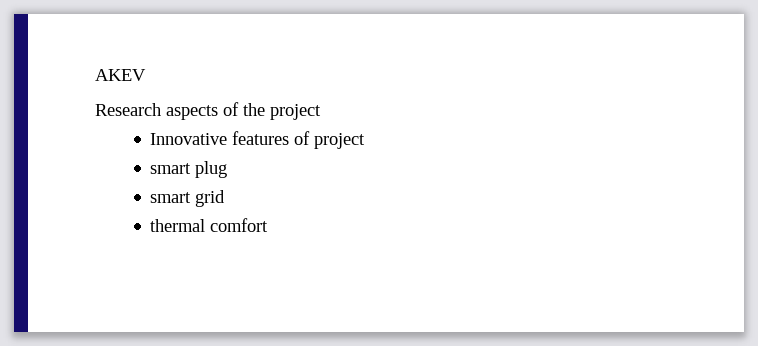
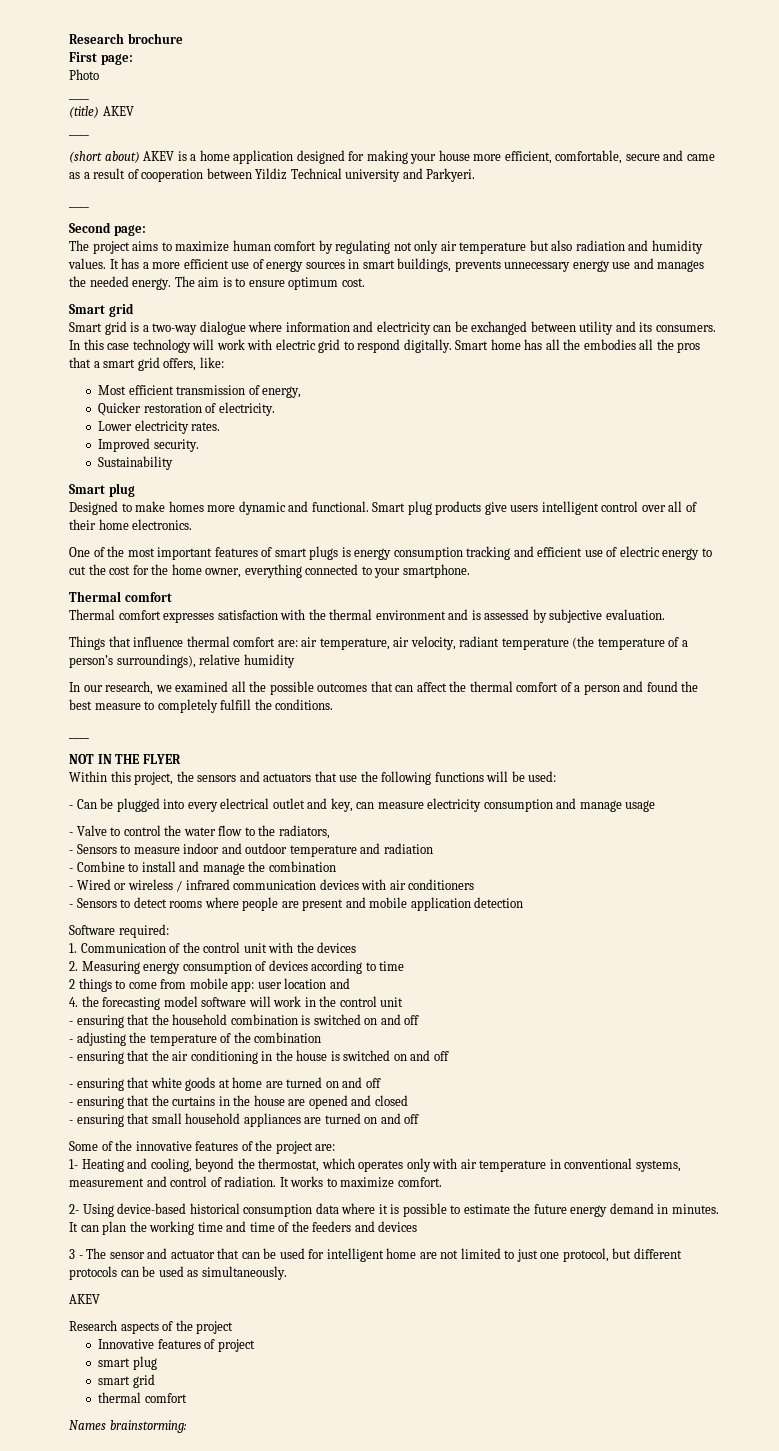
(95, 75) none -> [69,33,183,44] [69,52,133,65] [69,69,99,80] [69,98,89,100] [69,106,134,118] [69,134,89,136] [69,150,715,164] [69,168,476,182] [69,206,89,208] [69,222,146,236] [69,240,703,254] [68,258,705,272] [69,276,365,290] [69,303,134,317] [69,321,716,335] [69,339,701,353] [69,357,224,371] [98,385,302,398] [98,402,275,416] [98,420,221,434] [98,438,199,452] [98,456,174,470] [69,483,135,497] [69,501,697,515] [69,519,193,530] [69,546,712,560] [69,564,470,578] [69,591,172,602] [69,609,665,623] [69,636,688,650] [69,654,295,668] [69,681,699,695] [69,699,334,713] [69,737,89,739] [69,754,181,764] [69,771,557,785] [69,798,656,812] [69,825,330,839] [69,843,433,857] [69,861,336,875] [69,879,475,892] [69,897,524,911] [69,924,169,938] [69,942,357,953] [69,960,405,974] [69,978,350,992] [69,996,404,1010] [69,1014,420,1028] [69,1032,322,1046] [69,1050,449,1064] [69,1077,381,1091] [69,1095,408,1109] [69,1113,420,1127] [69,1140,336,1154] [69,1158,681,1172] [69,1176,442,1188] [69,1203,719,1217] [69,1221,418,1235] [69,1248,682,1262] [69,1266,287,1280] Research brochure // First page: // Photo // ____ // (title) AKEV // ____ // (short about) AKEV is a home application designed for making your house more efficient, comfortable, secure and came as a result of cooperation between Yildiz Technical university and Parkyeri. // ____ // Second page: // The project aims to maximize human comfort by regulating not only air temperature but also radiation and humidity values. It has a more efficient use of energy sources in smart buildings, prevents unnecessary energy use and manages the needed energy. The aim is to ensure optimum cost. // Smart grid // Smart grid is a two-way dialogue where information and electricity can be exchanged between utility and its consumers. In this case technology will work with electric grid to respond digitally. Smart home has all the embodies all the pros that a smart grid offers, like: // Most efficient transmission of energy, // Quicker restoration of electricity. // Lower electricity rates. // Improved security. // Sustainability // Smart plug // Designed to make homes more dynamic and functional. Smart plug products give users intelligent control over all of their home electronics. // One of the most important features of smart plugs is energy consumption tracking and efficient use of electric energy to cut the cost for the home owner, everything connected to your smartphone. // Thermal comfort // Thermal comfort expresses satisfaction with the thermal environment and is assessed by subjective evaluation. // Things that influence thermal comfort are: air temperature, air velocity, radiant temperature (the temperature of a person’s surroundings), relative humidity // In our research, we examined all the possible outcomes that can affect the thermal comfort of a person and found the best measure to completely fulfill the conditions. // ____ // NOT IN THE FLYER // Within this project, the sensors and actuators that use the following functions will be used: // - Can be plugged into every electrical outlet and key, can measure electricity consumption and manage usage // - Valve to control the water flow to the radiators, // - Sensors to measure indoor and outdoor temperature and radiation // - Combine to install and manage the combination // - Wired or wireless / infrared communication devices with air conditioners // - Sensors to detect rooms where people are present and mobile application detection // Software required: // 1. Communication of the control unit with the devices // 2. Measuring energy consumption of devices according to time // 2 things to come from mobile app: user location and // 4. the forecasting model software will work in the control unit // - ensuring that the household combination is switched on and off // - adjusting the temperature of the combination // - ensuring that the air conditioning in the house is switched on and off // - ensuring that white goods at home are turned on and off // - ensuring that the curtains in the house are opened and closed // - ensuring that small household appliances are turned on and off // Some of the innovative features of the project are: // 1- Heating and cooling, beyond the thermostat, which operates only with air temperature in conventional systems, measurement and control of radiation. It works to maximize comfort. // 2- Using device-based historical consumption data where it is possible to estimate the future energy demand in minutes. It can plan the working time and time of the feeders and devices // 3 - The sensor and actuator that can be used for intelligent home are not limited to just one protocol, but different protocols can be used as simultaneously. //
(269, 225) none -> [69,1420,187,1433] // Names brainstorming:

